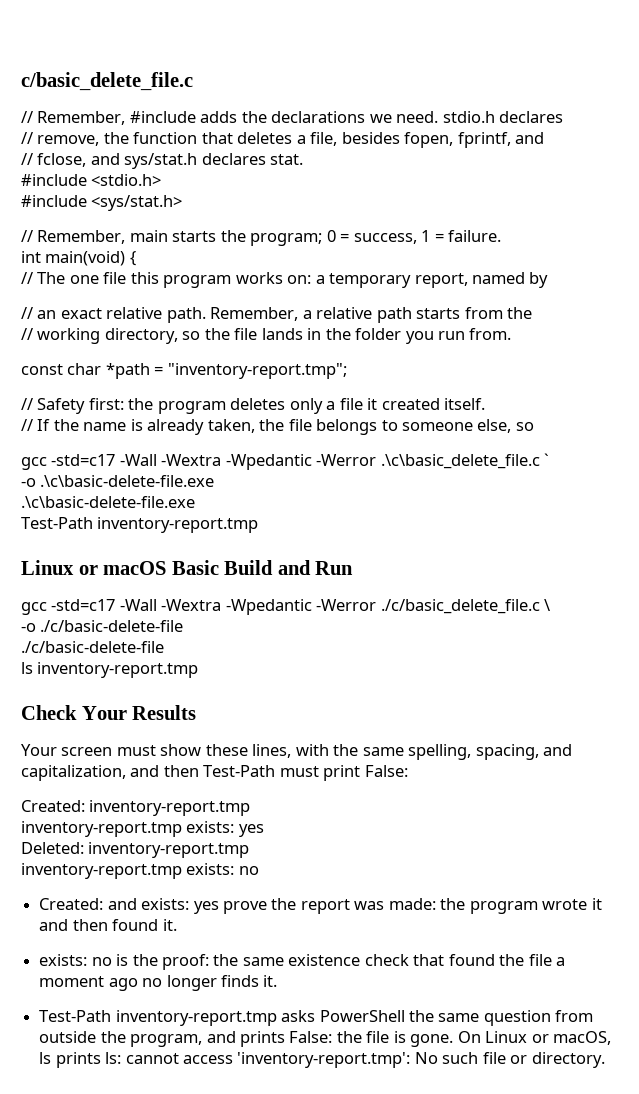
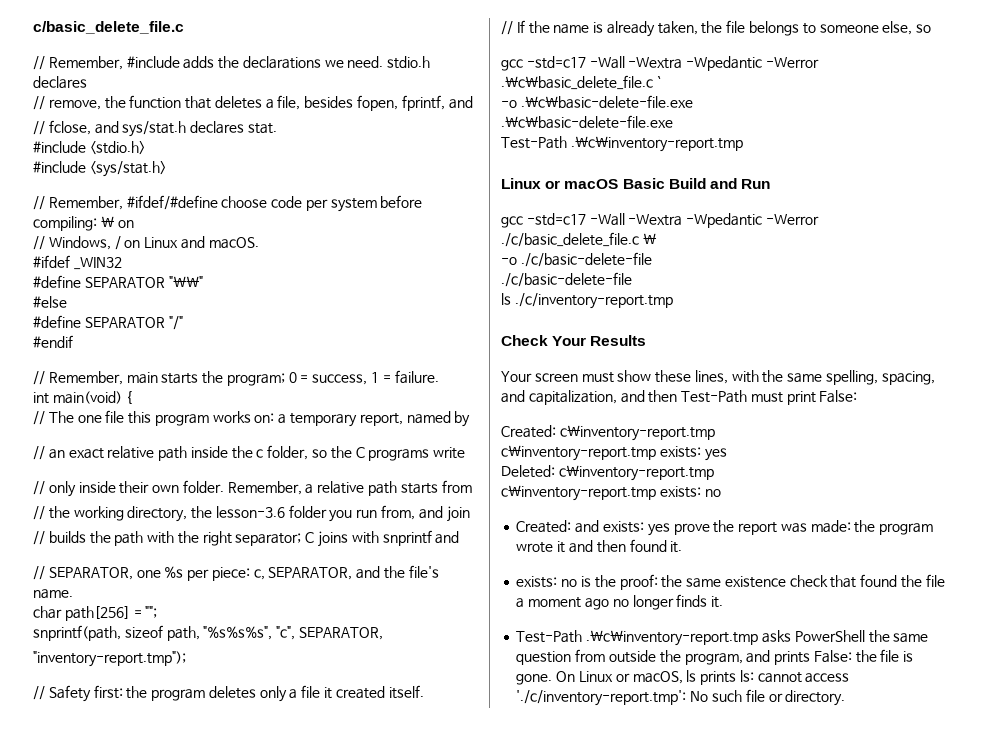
(183, 203) none -> [33,195,423,212] [33,216,134,231] [33,236,259,250] [33,255,122,270] [33,275,203,288] [33,296,67,308] [33,315,183,330] [33,335,73,348] // // Remember, #ifdef/#define choose code per system before compiling: \ on // // Windows, / on Linux and macOS. // #ifdef _WIN32 // #define SEPARATOR "\\" // #else // #define SEPARATOR "/" // #endif
[166,307,206,323] path. -> [158,445,466,461] [33,480,224,497] path inside the c folder, so the C programs write // // only inside their own folder.
[507,307,533,319] [21,328,33,340] the // // -> [33,506,70,520] // // the
[182,328,512,344] [21,363,347,379] so the file lands in the folder you run from. // const char *path = "inventory-report.tmp"; -> [191,505,470,522] [33,530,460,547] [33,565,439,581] [33,589,73,599] [33,606,158,621] [33,625,383,641] [33,651,186,667] the lesson-3.6 folder you run from, and join // // builds the path with the right separator; C joins with snprintf and // // SEPARATOR, one %s per piece: c, SEPARATOR, and the file's name. // char path[256] = ""; // snprintf(path, sizeof path, "%s%s%s", "c", SEPARATOR, // "inventory-report.tmp");
[97,517,259,533] inventory-report.tmp -> [570,136,743,152] .\c\inventory-report.tmp
[37,662,199,678] inventory-report.tmp -> [514,293,673,309] ./c/inventory-report.tmp
[89,800,251,816] [21,821,182,837] inventory-report.tmp // inventory-report.tmp -> [559,425,715,441] [501,445,656,461] c\inventory-report.tmp // c\inventory-report.tmp
[88,842,250,858] [21,863,182,879] inventory-report.tmp // inventory-report.tmp -> [558,465,714,481] [501,485,656,501] c\inventory-report.tmp // c\inventory-report.tmp
[115,1010,277,1026] inventory-report.tmp -> [586,630,759,646] .\c\inventory-report.tmp
[237,1052,411,1068] 'inventory-report.tmp': -> [516,690,687,706] './c/inventory-report.tmp':

